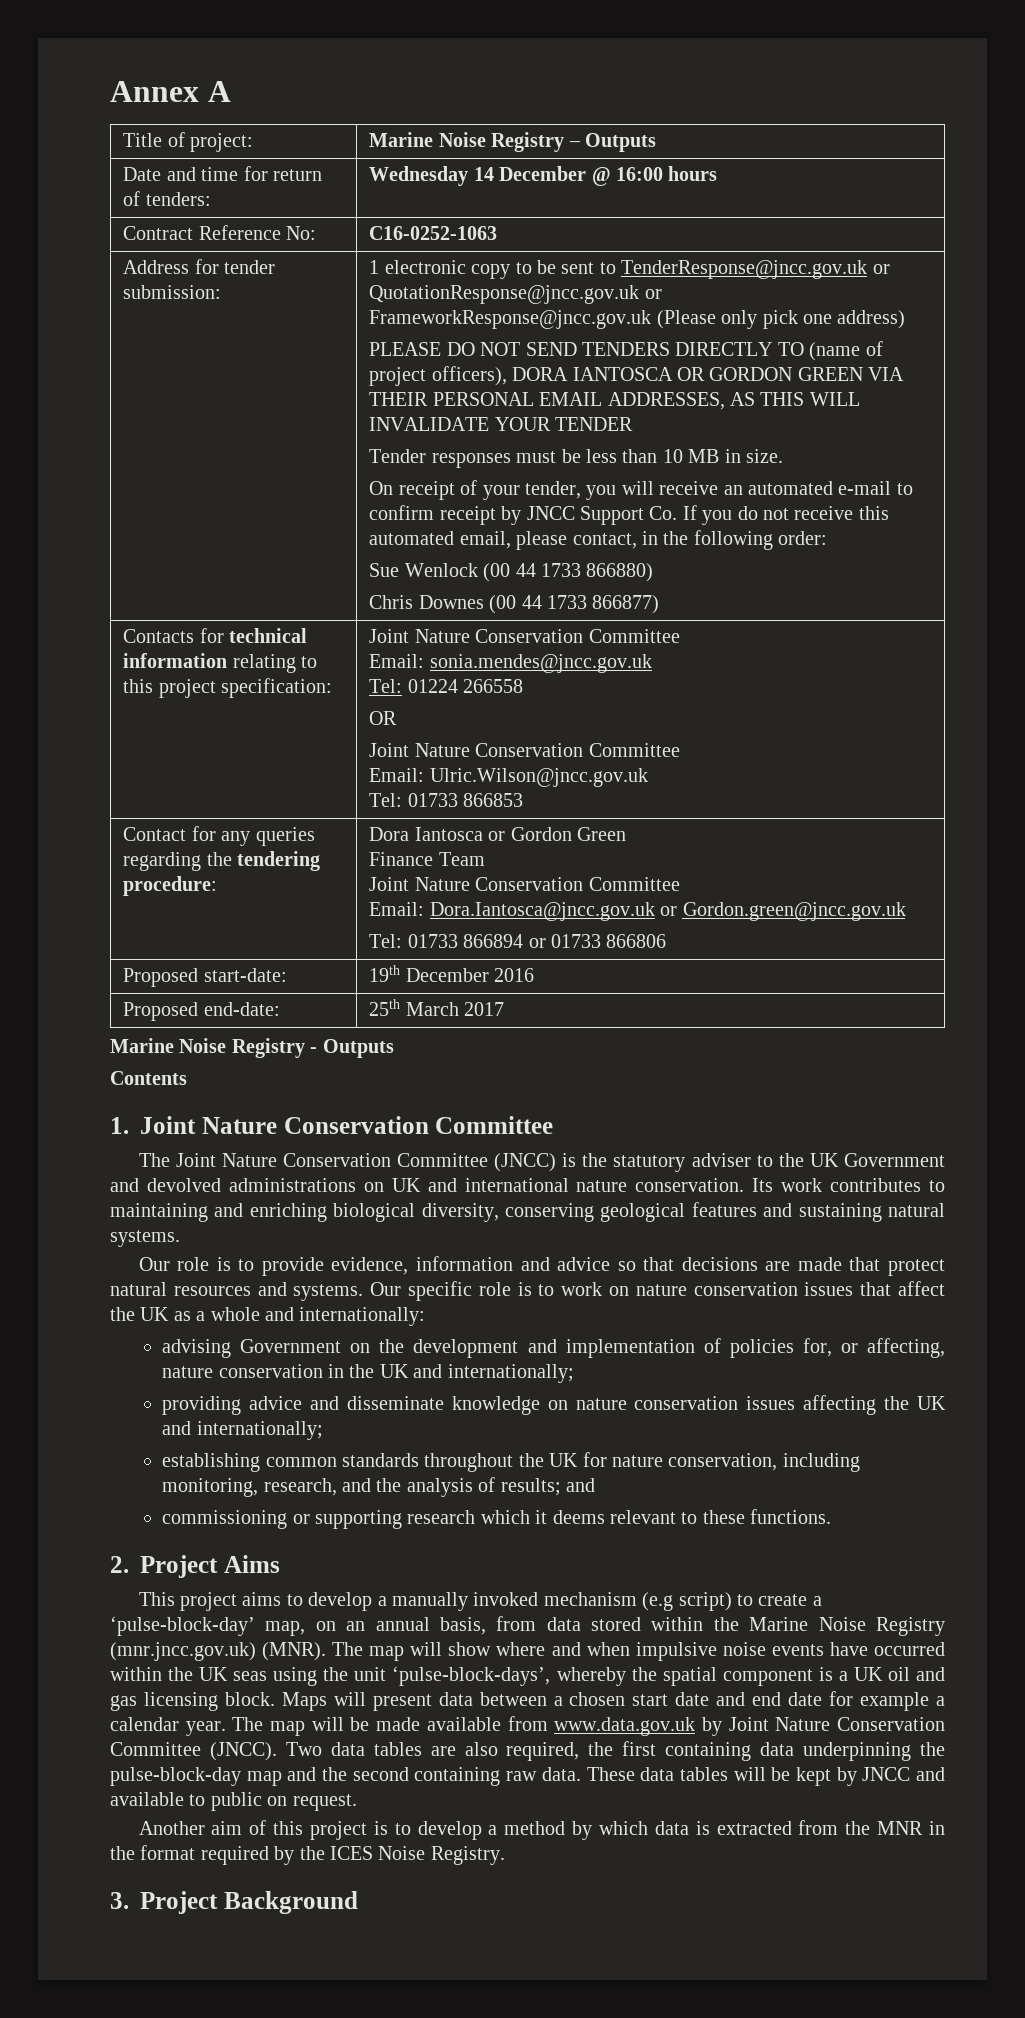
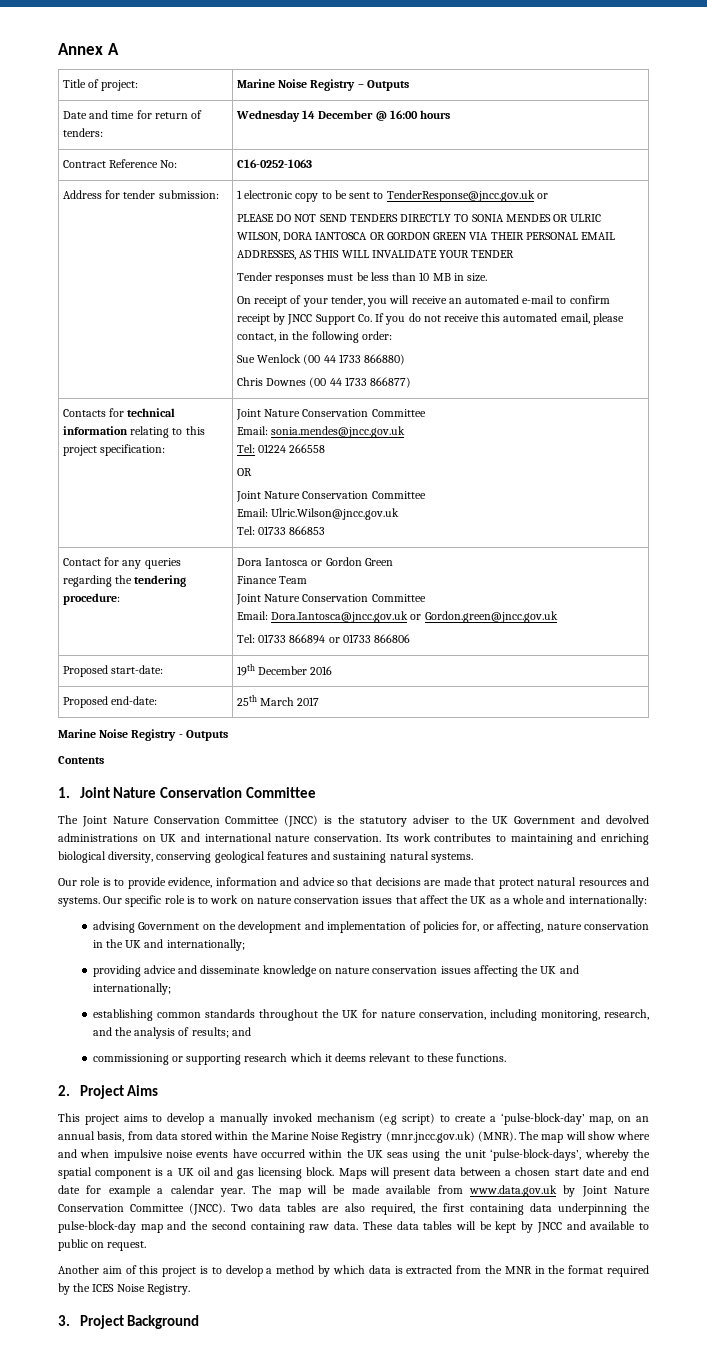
[369,285,662,304] [369,310,906,329] QuotationResponse@jncc.gov.uk or FrameworkResponse@jncc.gov.uk (Please only pick one address) -> (548, 196) none
[809,341,883,361] [369,366,507,386] (name of project officers), -> [471,214,602,222] [236,232,280,242] SONIA MENDES OR ULRIC WILSON,

